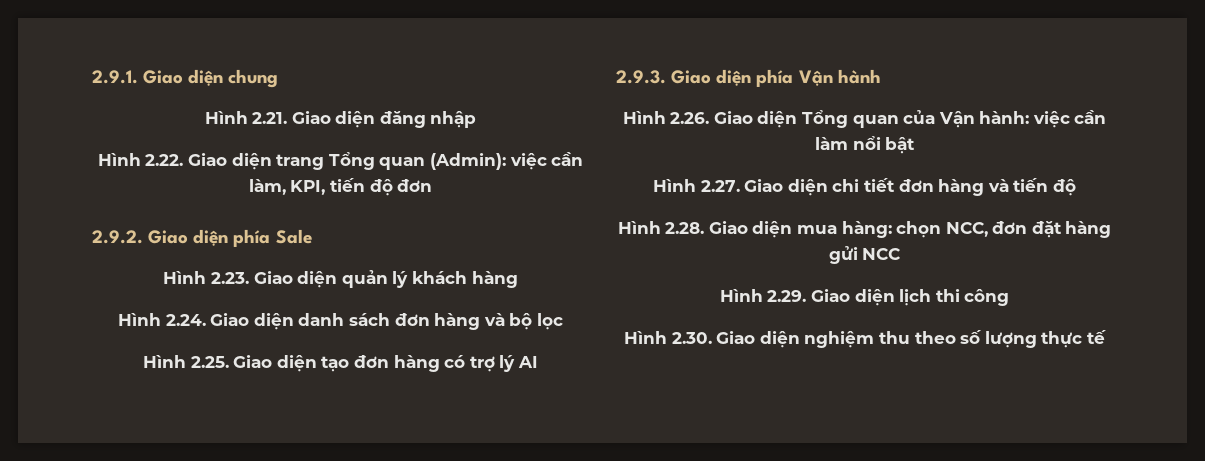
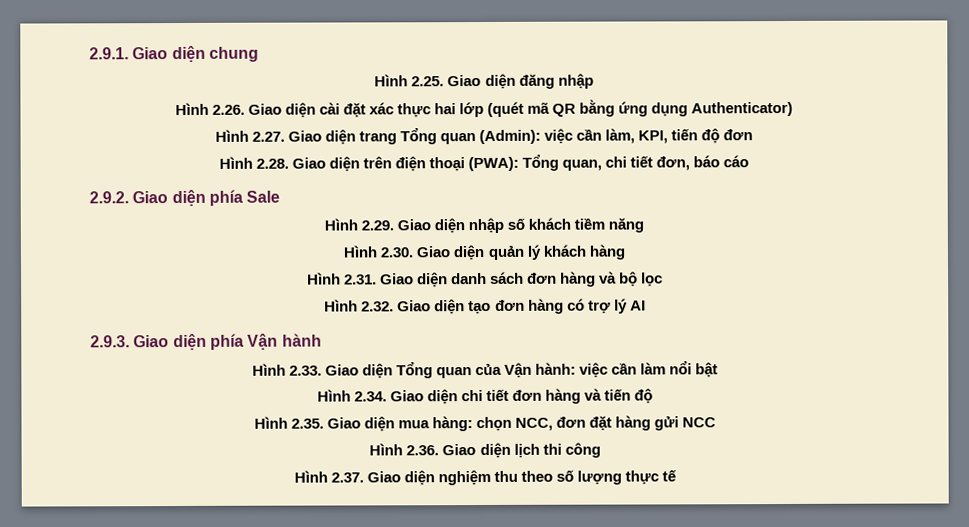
[252,112,288,124] 2.21. -> [411,76,445,87] 2.25.
[145,154,184,166] 2.22. -> [211,99,794,118] [214,129,285,142] 2.26. Giao diện cài đặt xác thực hai lớp (quét mã QR bằng ứng dụng Authenticator) // Hình 2.27.
(433, 185) none -> [218,153,750,172] // Hình 2.28. Giao diện trên điện thoại (PWA): Tổng quan, chi tiết đơn, báo cáo
[211,272,250,284] 2.23. -> [360,217,645,234] [343,245,414,258] 2.29. Giao diện nhập số khách tiềm năng // Hình 2.30.
[165,314,206,326] 2.24. -> [343,274,377,285] 2.31.
[190,356,229,368] 2.25. -> [361,301,395,312] 2.32.
[670,112,710,124] 2.26. -> [288,365,322,376] 2.33.
[700,180,740,192] 2.27. -> [353,391,387,402] 2.34.
[665,222,705,234] 2.28. -> [290,418,324,429] 2.35.
[767,290,807,302] 2.29. -> [406,445,440,456] 2.36.
[671,332,712,344] 2.30. -> [330,472,364,483] 2.37.

